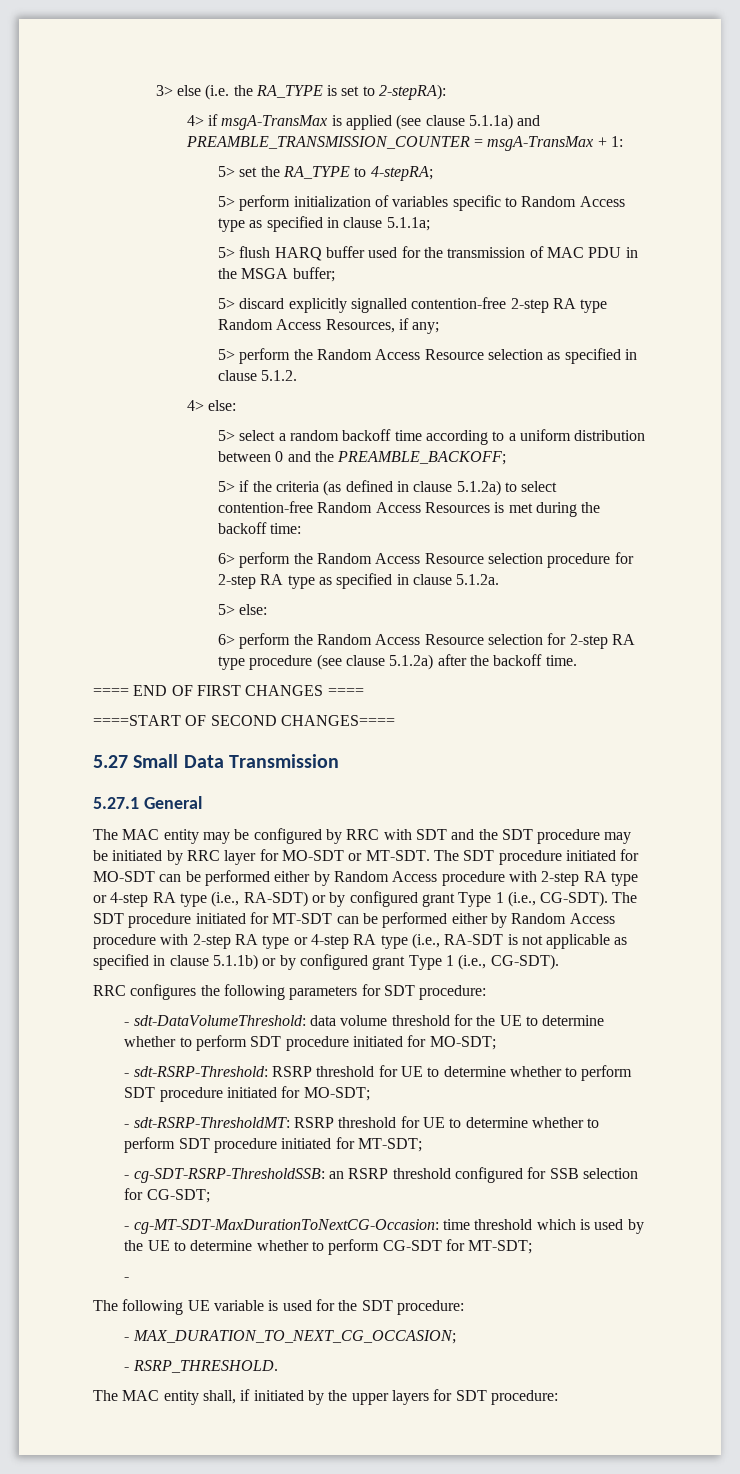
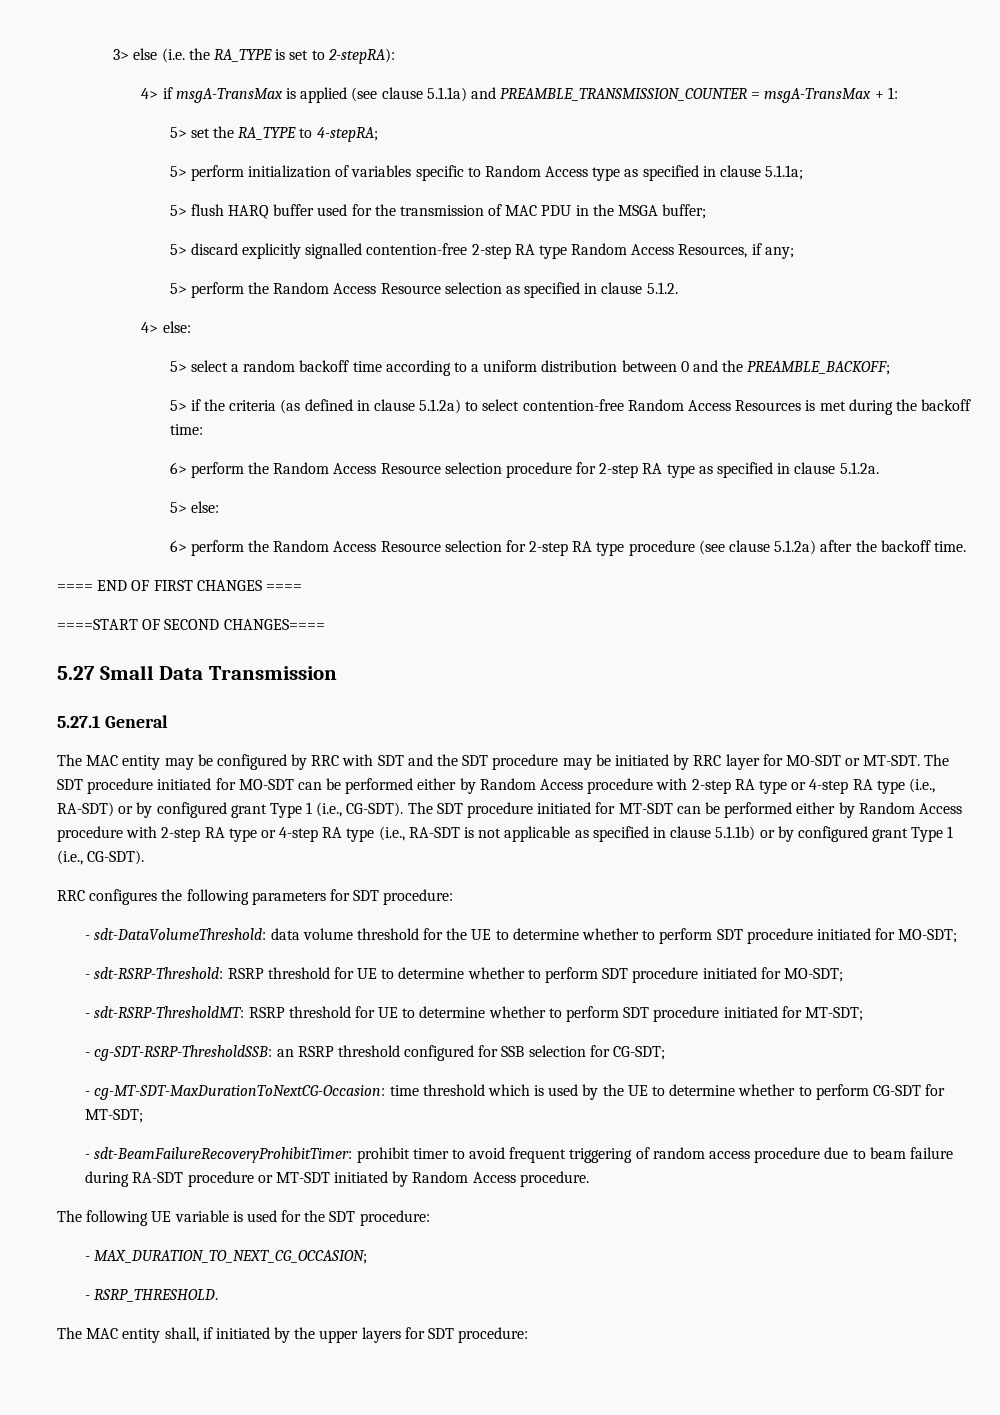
(130, 1279) none -> [94,1147,953,1163] [85,1171,589,1187] sdt-BeamFailureRecoveryProhibitTimer: prohibit timer to avoid frequent triggering of random access procedure due to beam failure during RA-SDT procedure or MT-SDT initiated by Random Access procedure.

